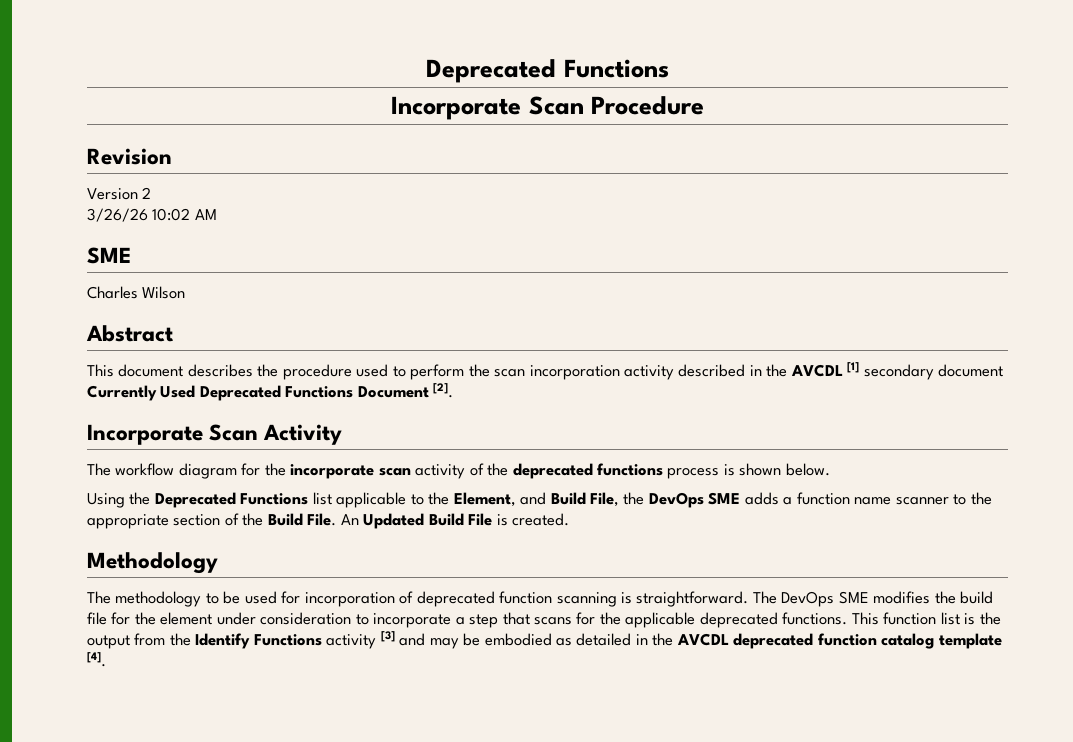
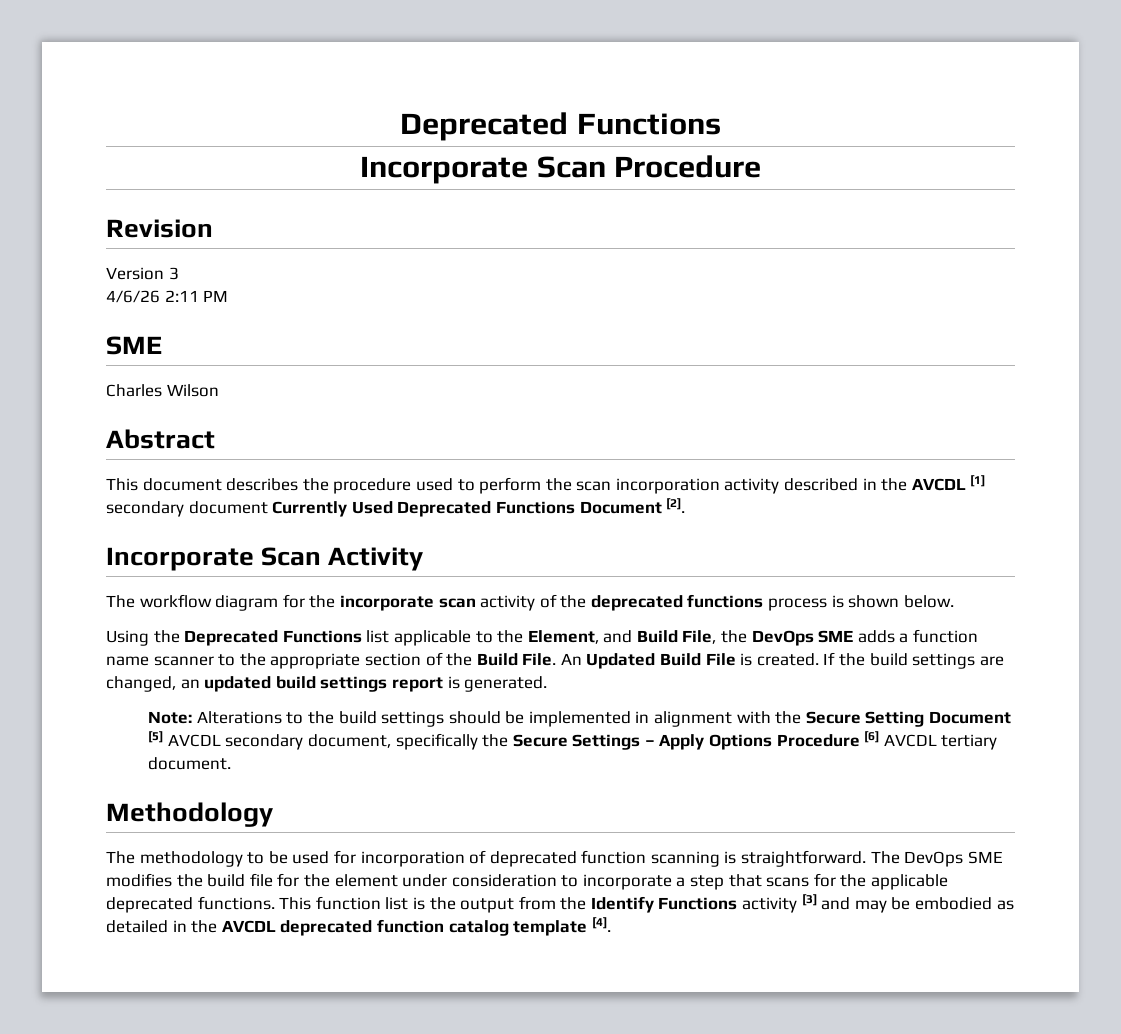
[142,187,152,199] [87,208,217,222] 2 // 3/26/26 10:02 AM -> [168,267,179,280] [106,290,229,303] 3 // 4/6/26 2:11 PM
(570, 519) none -> [823,652,1004,669] [106,676,548,692] [148,711,1012,727] [148,731,998,750] [148,757,232,770] If the build settings are changed, an updated build settings report is generated. // Note: Alterations to the build settings should be implemented in alignment with the Secure Setting Document [5] AVCDL secondary document, specifically the Secure Settings – Apply Options Procedure [6] AVCDL tertiary document.

